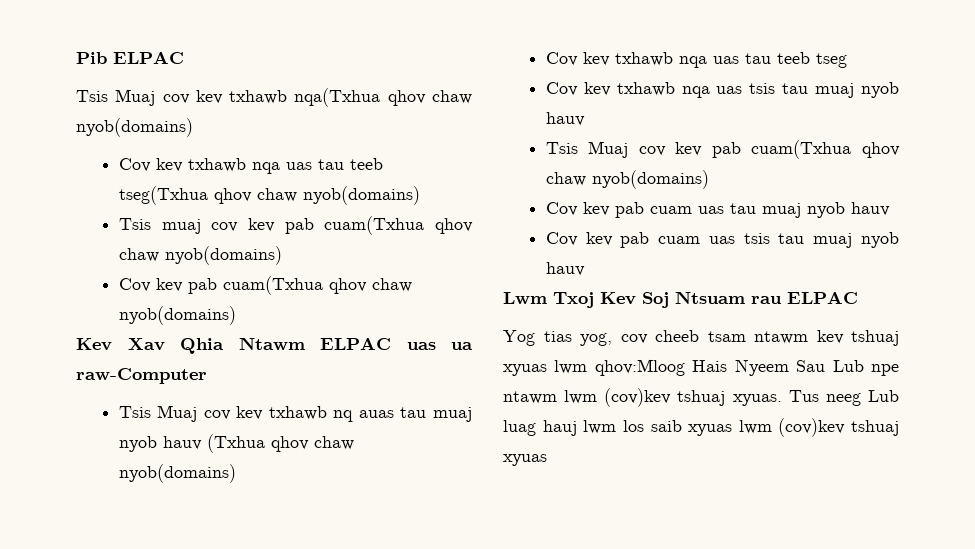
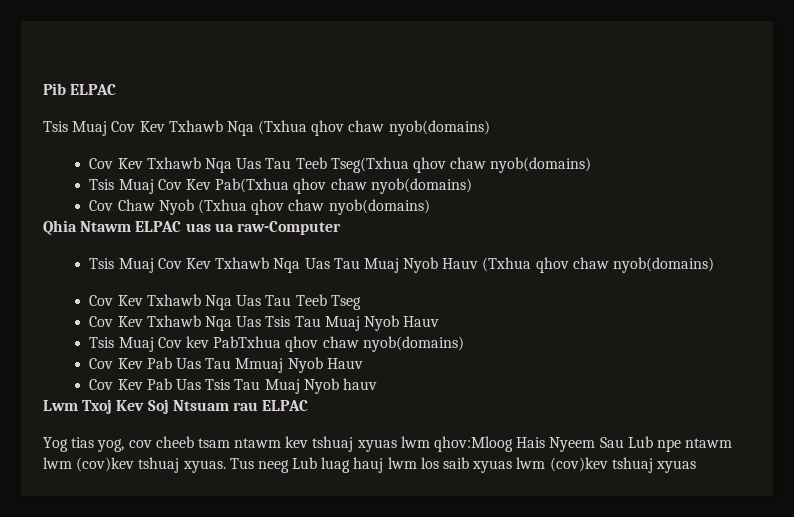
[162,88,472,107] [76,118,193,137] [118,158,383,174] [118,186,208,205] cov kev txhawb nqa(Txhua qhov chaw nyob(domains) // Cov kev txhawb nqa uas tau teeb tseg(Txhua -> [111,120,490,136] [89,157,409,173] Cov Kev Txhawb Nqa (Txhua qhov chaw nyob(domains) // Cov Kev Txhawb Nqa Uas Tau Teeb Tseg(Txhua
[161,216,473,235] [118,246,282,265] [118,276,412,295] [118,306,236,325] [76,338,165,351] muaj cov kev pab cuam(Txhua qhov chaw nyob(domains) // Cov kev pab cuam(Txhua qhov chaw nyob(domains) // Kev Xav -> [118,178,472,194] [89,199,430,215] Muaj Cov Kev Pab(Txhua qhov chaw nyob(domains) // Cov Chaw Nyob (Txhua qhov chaw nyob(domains) //
[203,406,473,422] [118,434,354,453] [118,464,236,483] [545,52,847,68] [545,82,899,98] [545,112,585,126] [545,140,900,159] [545,170,709,189] [545,202,890,218] [545,232,899,248] cov kev txhawb nq auas tau muaj nyob hauv (Txhua qhov chaw nyob(domains) // Cov kev txhawb nqa uas tau teeb tseg // Cov kev txhawb nqa uas tsis tau muaj nyob hauv // Tsis Muaj cov kev pab cuam(Txhua qhov chaw nyob(domains) // Cov kev pab cuam uas tau muaj nyob hauv // Cov kev pab cuam uas tsis tau muaj nyob -> [157,257,715,273] [89,294,361,310] [89,315,440,331] [89,336,464,352] [89,357,363,373] [89,378,339,394] Cov Kev Txhawb Nqa Uas Tau Muaj Nyob Hauv (Txhua qhov chaw nyob(domains) // Cov Kev Txhawb Nqa Uas Tau Teeb Tseg // Cov Kev Txhawb Nqa Uas Tsis Tau Muaj Nyob Hauv // Tsis Muaj Cov kev PabTxhua qhov chaw nyob(domains) // Cov Kev Pab Uas Tau Mmuaj Nyob Hauv // Cov Kev Pab Uas Tsis Tau Muaj Nyob

